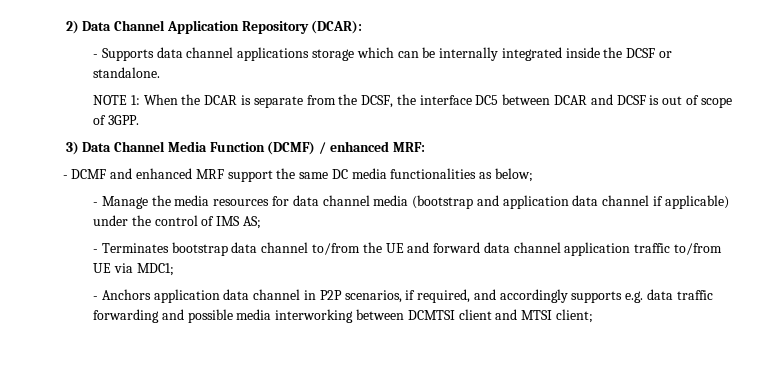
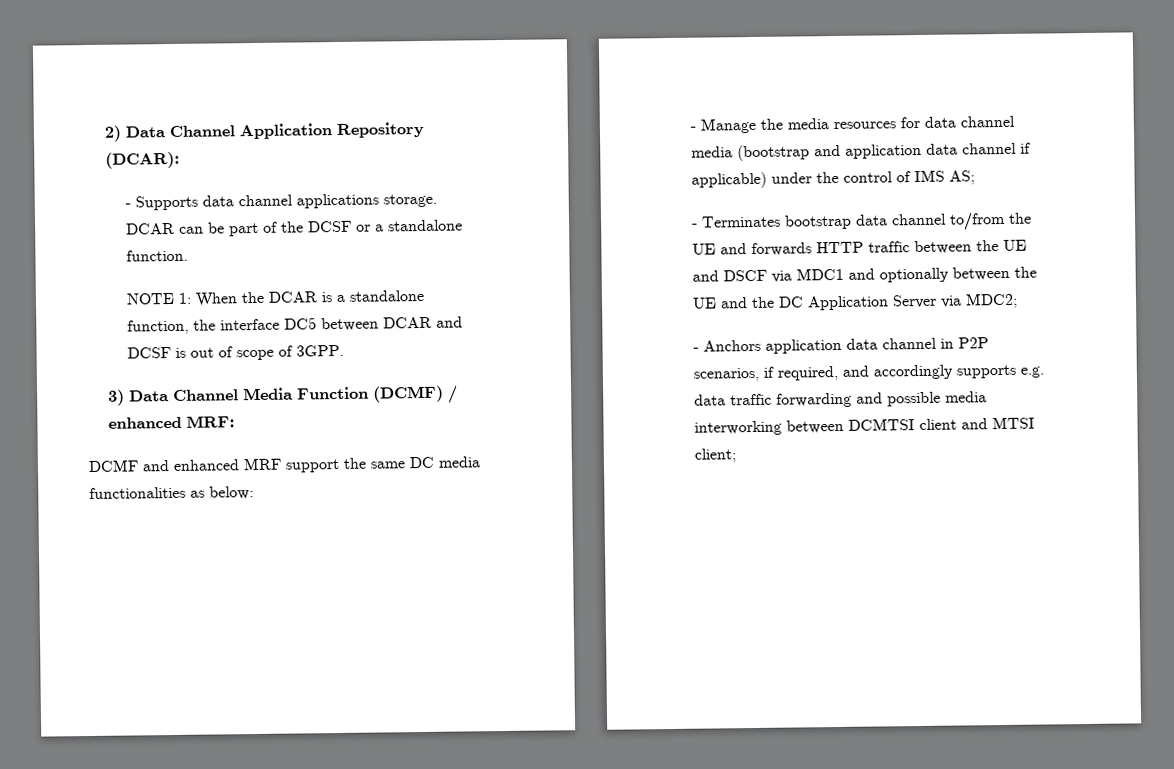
[312,47,673,61] [93,67,161,78] storage which can be internally integrated inside the DCSF or standalone. -> [383,193,438,208] [126,219,464,237] [126,249,189,262] storage. DCAR can be part of the DCSF or a standalone function.
[253,94,394,108] separate from the DCSF, -> [336,289,425,303] [127,319,190,335] a standalone function,
[62,175,68,179] - -> (236, 421) none
[494,168,533,182] below; -> [209,486,254,500] below:
[433,242,723,256] [93,263,174,276] forward data channel application traffic to/from UE via MDC1; -> [751,239,1028,257] [692,266,1038,283] [692,292,1019,311] forwards HTTP traffic between the UE and DSCF via MDC1 and optionally between the UE and the DC Application Server via MDC2;

